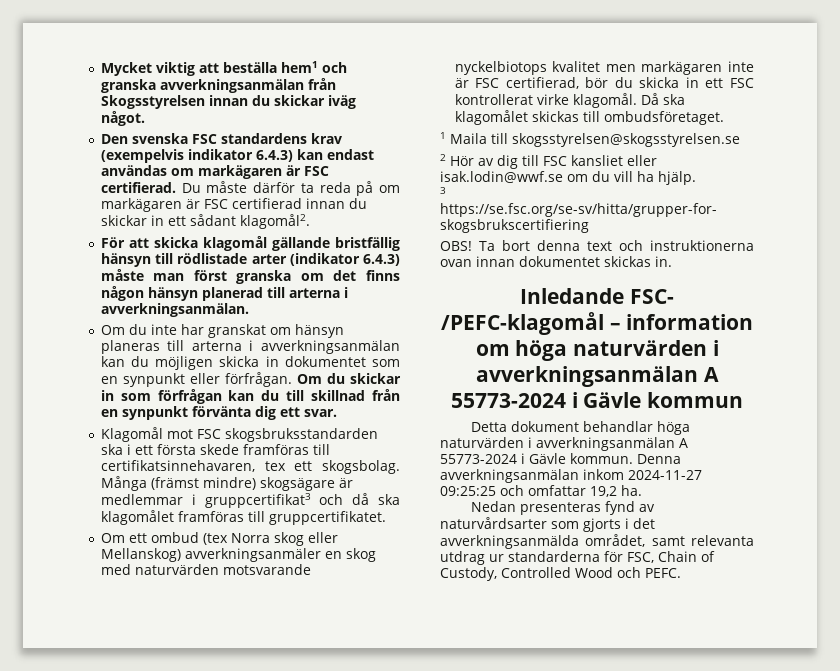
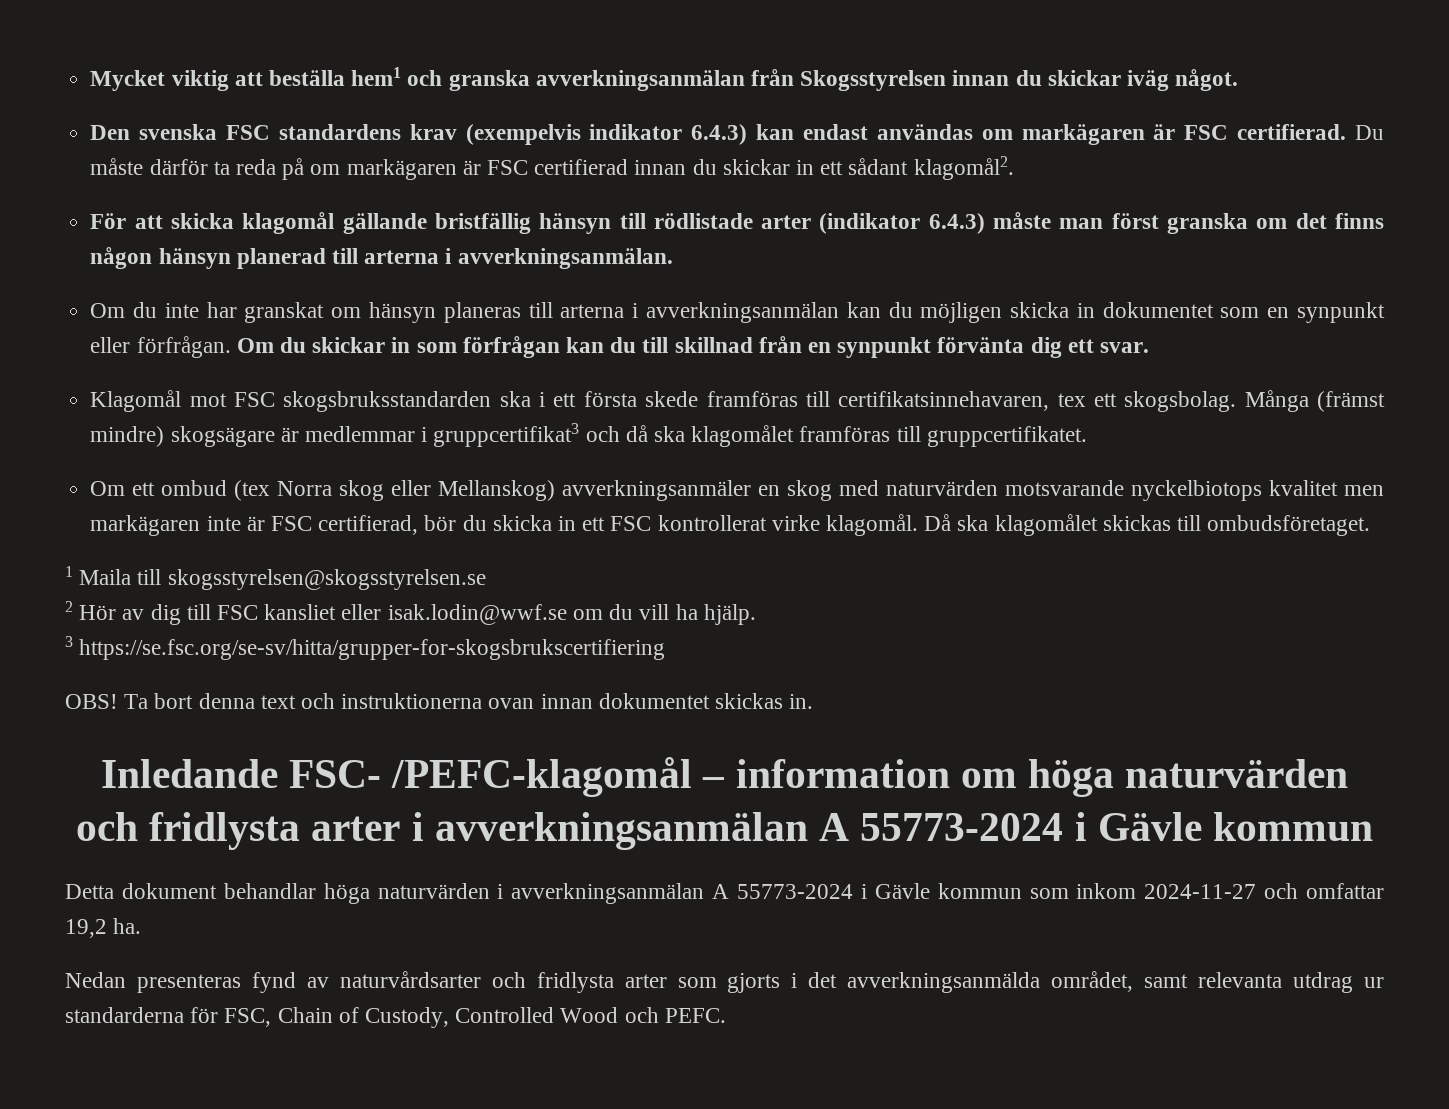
(707, 348) none -> [76,812,401,850] och fridlysta arter
[570,453,681,464] [440,469,579,483] kommun. Denna avverkningsanmälan -> [937,883,1069,899] kommun som
[440,486,496,496] 09:25:25 -> (1257, 891) none
(547, 523) none -> [491,972,667,993] och fridlysta arter

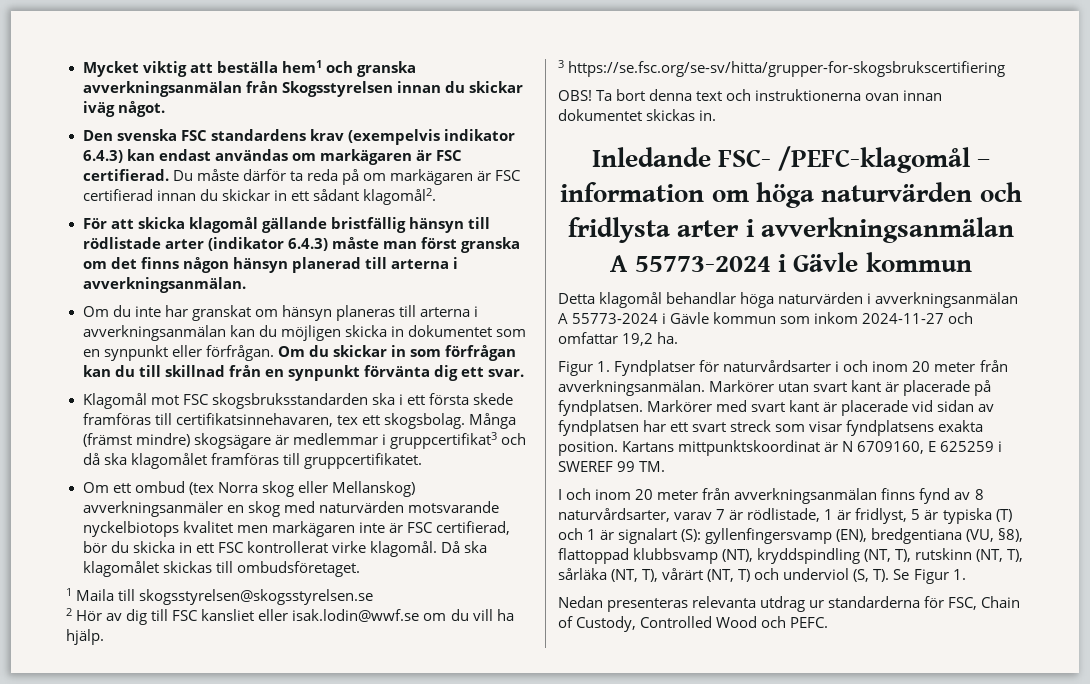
[121,883,217,899] dokument -> [599,292,663,308] klagomål
[65,971,1189,993] Nedan presenteras fynd av naturvårdsarter och fridlysta arter som gjorts i det avverkningsanmälda området, samt -> [558,360,1008,376] [558,380,992,396] [558,400,995,416] [558,420,984,436] [558,440,1003,456] [558,461,666,472] [558,488,984,504] [558,508,1012,524] [558,528,1024,544] [558,548,1024,564] [558,568,966,584] [558,596,689,612] Figur 1. Fyndplatser för naturvårdsarter i och inom 20 meter från avverkningsanmälan. Markörer utan svart kant är placerade på fyndplatsen. Markörer med svart kant är placerade vid sidan av fyndplatsen har ett svart streck som visar fyndplatsens exakta position. Kartans mittpunktskoordinat är N 6709160, E 625259 i SWEREF 99 TM. // I och inom 20 meter från avverkningsanmälan finns fynd av 8 naturvårdsarter, varav 7 är rödlistade, 1 är fridlyst, 5 är typiska (T) och 1 är signalart (S): gyllenfingersvamp (EN), bredgentiana (VU, §8), flattoppad klubbsvamp (NT), kryddspindling (NT, T), rutskinn (NT, T), sårläka (NT, T), vårärt (NT, T) och underviol (S, T). Se Figur 1. // Nedan presenteras

